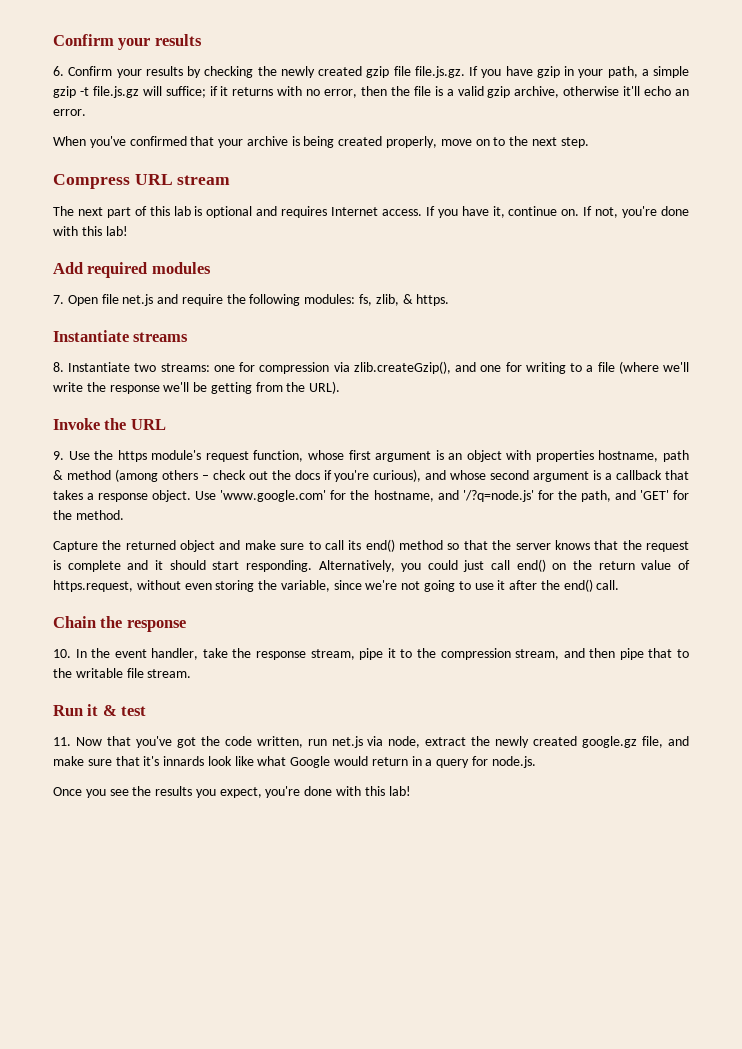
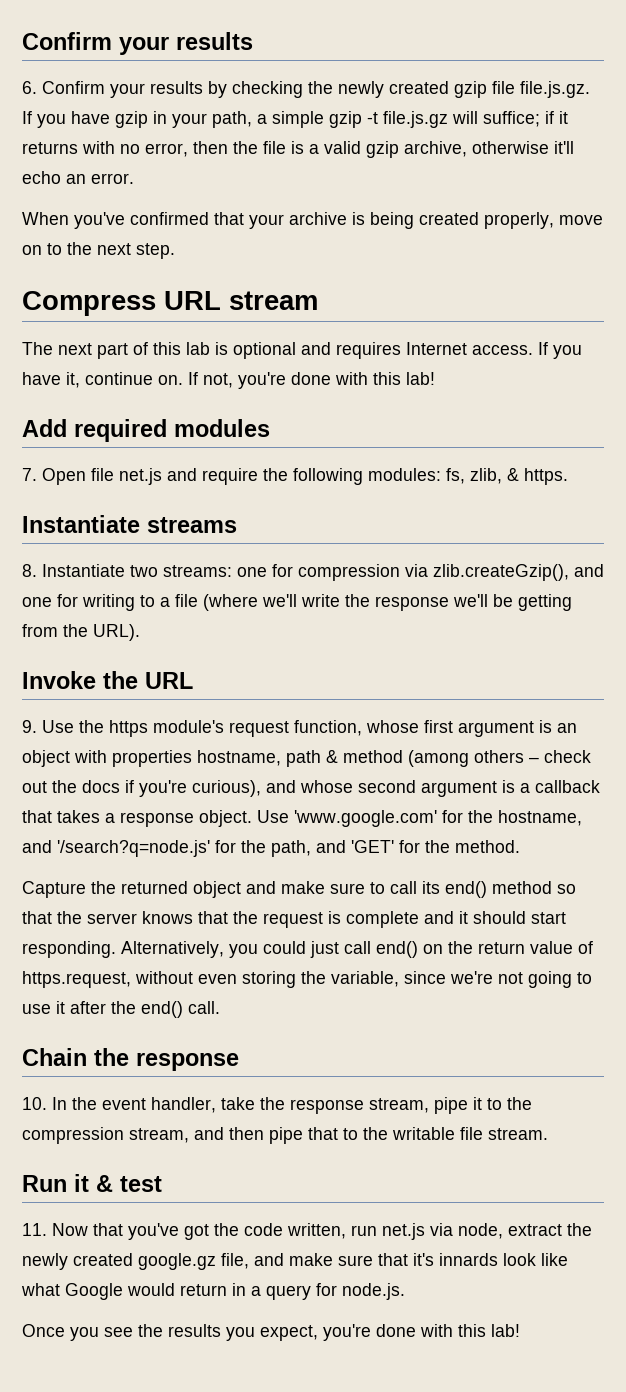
[462,490,534,502] '/?q=node.js' -> [57,840,210,857] '/search?q=node.js'

